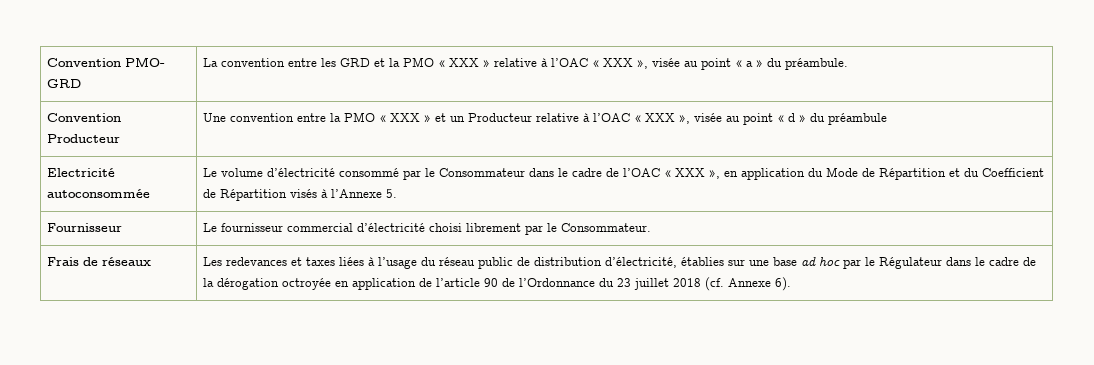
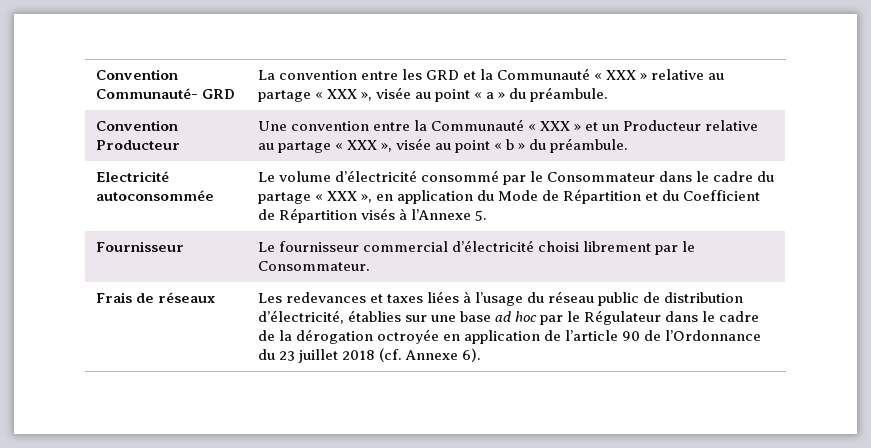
[47,57,166,67] Convention PMO- -> [95,69,178,80] [95,88,198,99] Convention Communauté-
[403,57,435,67] PMO -> [496,68,590,80] Communauté
[541,58,589,67] à l’OAC -> [708,73,725,80] [257,90,311,102] au partage
[344,112,376,122] PMO -> [430,119,524,131] Communauté
[583,113,888,125] à l’OAC « XXX », visée au point « d » du préambule -> [257,138,629,153] au partage « XXX », visée au point « b » du préambule.
[606,168,661,177] de l’OAC -> [757,171,775,182] [257,192,311,204] du partage

